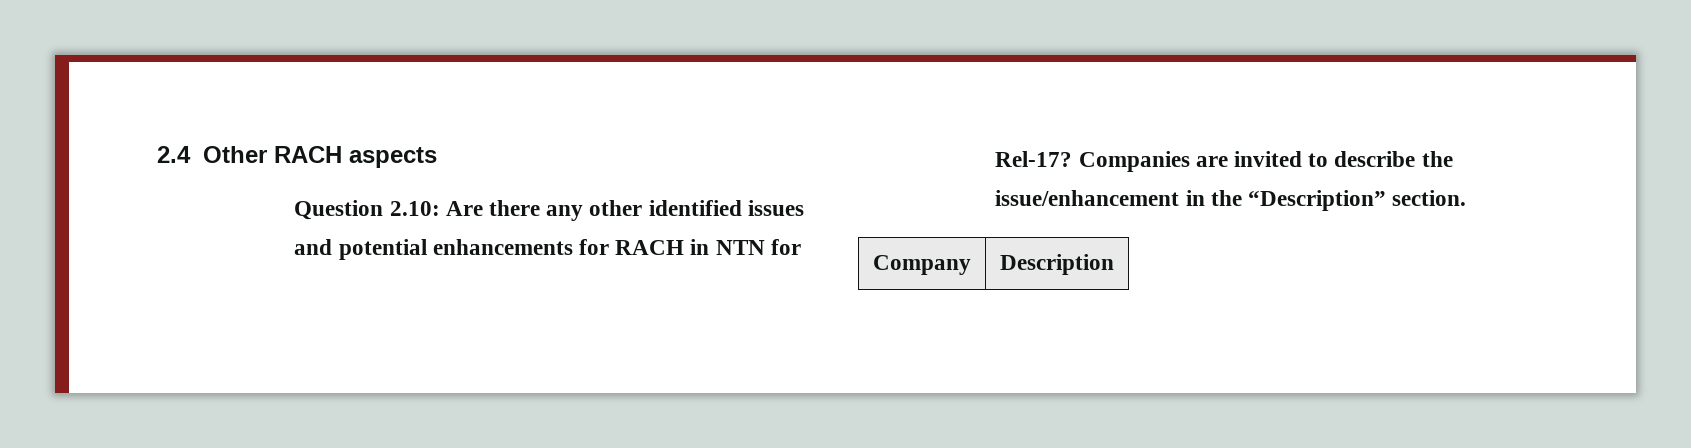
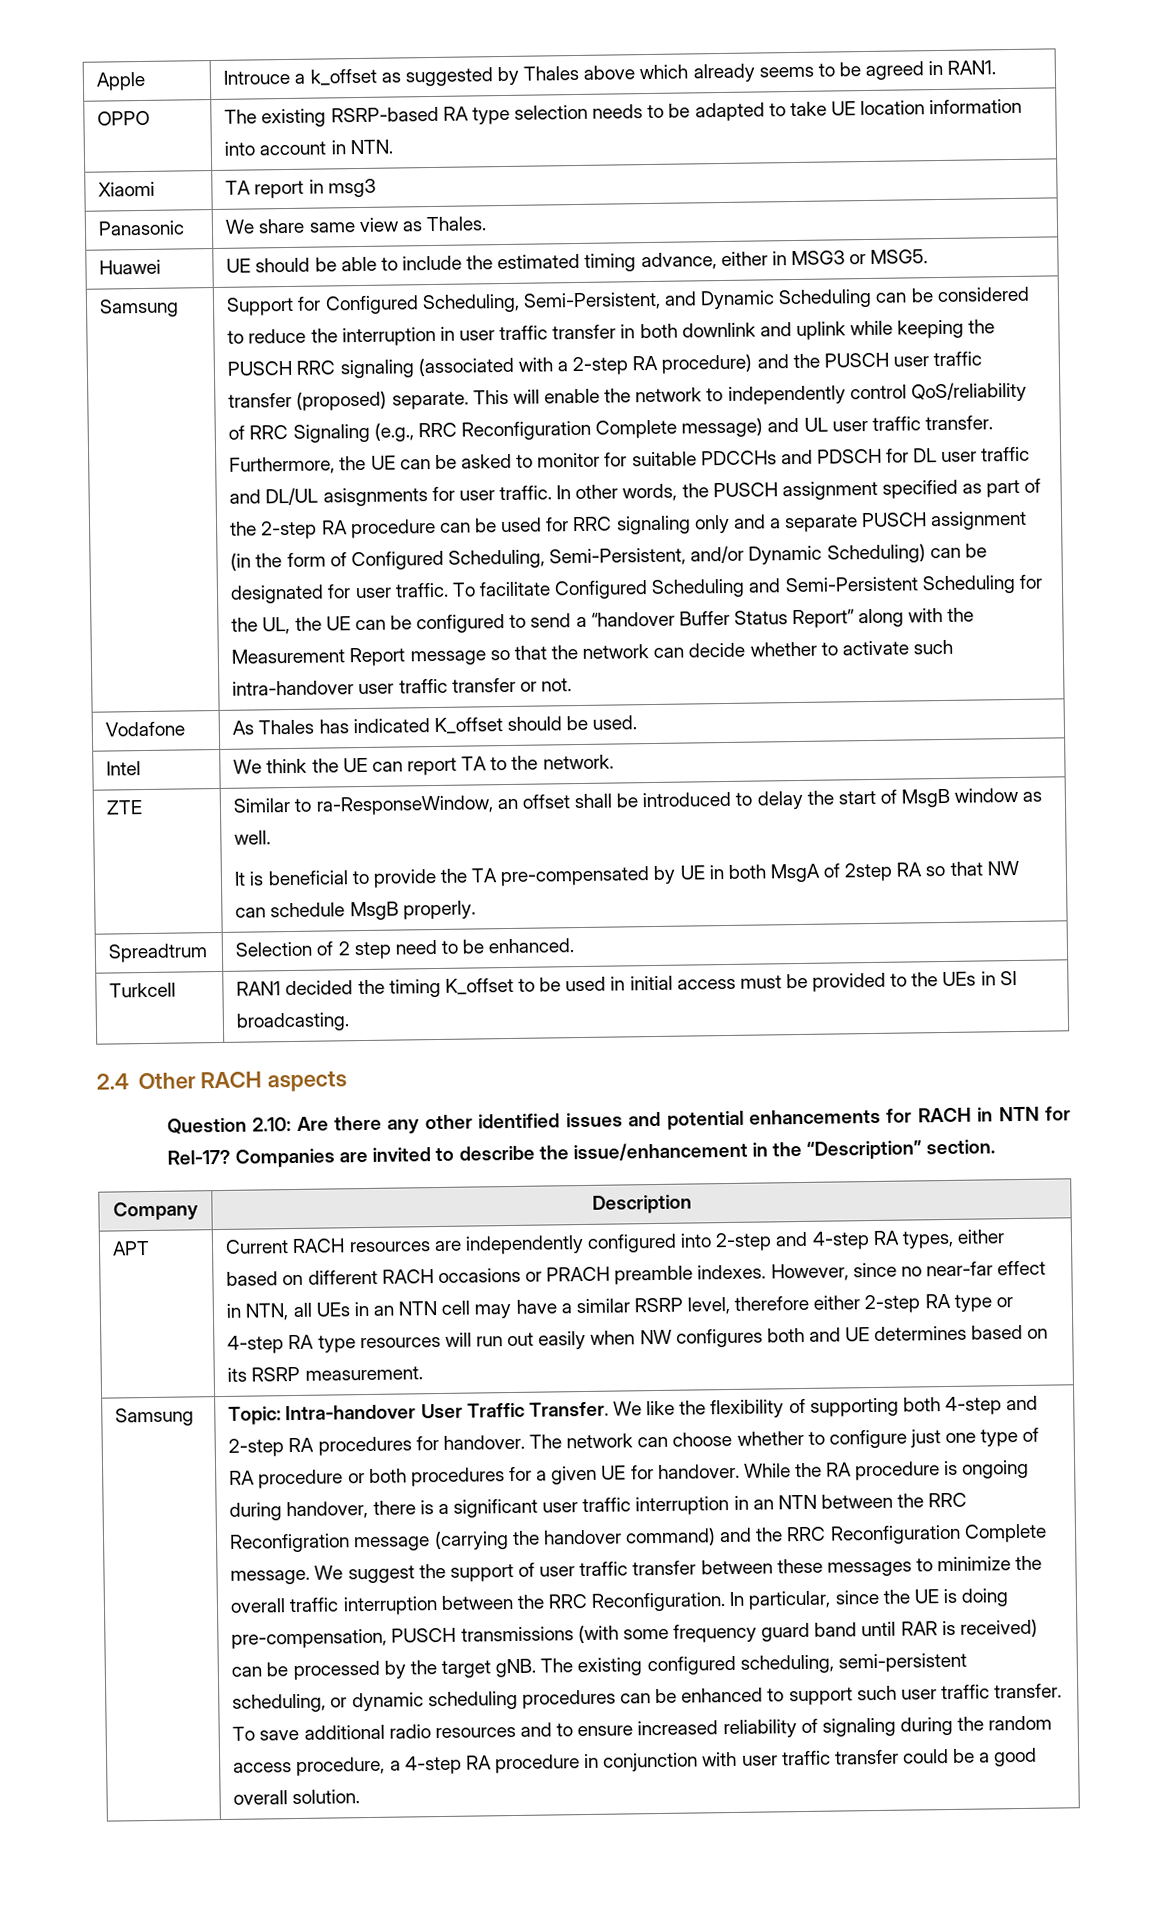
(157, 154) none -> [96,71,147,91] [223,60,997,87] [97,110,151,126] [224,98,1023,128] [224,139,393,156] [98,181,156,197] [225,178,376,199] [98,220,186,236] [225,216,488,234] [99,259,162,275] [226,249,929,273] [99,298,180,318] [226,286,1030,316] [227,319,996,347] [227,351,983,379] [228,381,1027,411] [228,415,993,443] [229,446,1031,475] [229,478,1042,507] [230,510,1028,540] [230,543,987,571] [230,574,1043,604] [231,607,975,635] [231,639,953,667] [232,677,573,696] [105,721,186,737] [232,715,638,735] [106,761,142,776] [233,754,614,776] [106,800,144,815] [233,787,1043,816] [234,830,272,845] [234,860,1019,888] [235,900,476,921] [108,943,209,963] [235,938,575,960] [109,982,177,998] [236,971,1017,998] [236,1012,351,1032] Apple | Introuce a k_offset as suggested by Thales above which already seems to be agreed in RAN1. // OPPO | The existing RSRP-based RA type selection needs to be adapted to take UE location information into account in NTN. // Xiaomi | TA report in msg3 // Panasonic | We share same view as Thales. // Huawei | UE should be able to include the estimated timing advance, either in MSG3 or MSG5. // Samsung | Support for Configured Scheduling, Semi-Persistent, and Dynamic Scheduling can be considered to reduce the interruption in user traffic transfer in both downlink and uplink while keeping the PUSCH RRC signaling (associated with a 2-step RA procedure) and the PUSCH user traffic transfer (proposed) separate. This will enable the network to independently control QoS/reliability of RRC Signaling (e.g., RRC Reconfiguration Complete message) and UL user traffic transfer. Furthermore, the UE can be asked to monitor for suitable PDCCHs and PDSCH for DL user traffic and DL/UL asisgnments for user traffic. In other words, the PUSCH assignment specified as part of the 2-step RA procedure can be used for RRC signaling only and a separate PUSCH assignment (in the form of Configured Scheduling, Semi-Persistent, and/or Dynamic Scheduling) can be designated for user traffic. To facilitate Configured Scheduling and Semi-Persistent Scheduling for the UL, the UE can be configured to send a “handover Buffer Status Report” along with the Measurement Report message so that the network can decide whether to activate such intra-handover user traffic transfer or not. // Vodafone | As Thales has indicated K_offset should be used. // Intel | We think the UE can report TA to the network. // ZTE | Similar to ra-ResponseWindow, an offset shall be introduced to delay the start of MsgB window as well. // It is beneficial to provide the TA pre-compensated by UE in both MsgA of 2step RA so that NW can schedule MsgB properly. // Spreadtrum | Selection of 2 step need to be enhanced. // Turkcell | RAN1 decided the timing K_offset to be used in initial access must be provided to the UEs in SI broadcasting. //
(1114, 264) none -> [112,1240,151,1256] [225,1229,1005,1255] [226,1260,1047,1286] [226,1293,1013,1321] [227,1324,1049,1354] [227,1366,423,1382] [115,1407,195,1427] [228,1395,1039,1425] [228,1427,1040,1457] [229,1459,1030,1489] [229,1492,968,1521] [229,1523,1047,1553] [230,1555,1043,1585] [230,1588,1010,1616] [231,1618,1038,1649] [231,1652,967,1681] [232,1683,1063,1713] [232,1715,1053,1741] [233,1747,1038,1777] [233,1789,361,1805] // APT | Current RACH resources are independently configured into 2-step and 4-step RA types, either based on different RACH occasions or PRACH preamble indexes. However, since no near-far effect in NTN, all UEs in an NTN cell may have a similar RSRP level, therefore either 2-step RA type or 4-step RA type resources will run out easily when NW configures both and UE determines based on its RSRP measurement. // Samsung | Topic: Intra-handover User Traffic Transfer. We like the flexibility of supporting both 4-step and 2-step RA procedures for handover. The network can choose whether to configure just one type of RA procedure or both procedures for a given UE for handover. While the RA procedure is ongoing during handover, there is a significant user traffic interruption in an NTN between the RRC Reconfigration message (carrying the handover command) and the RRC Reconfiguration Complete message. We suggest the support of user traffic transfer between these messages to minimize the overall traffic interruption between the RRC Reconfiguration. In particular, since the UE is doing pre-compensation, PUSCH transmissions (with some frequency guard band until RAR is received) can be processed by the target gNB. The existing configured scheduling, semi-persistent scheduling, or dynamic scheduling procedures can be enhanced to support such user traffic transfer. To save additional radio resources and to ensure increased reliability of signaling during the random access procedure, a 4-step RA procedure in conjunction with user traffic transfer could be a good overall solution.

